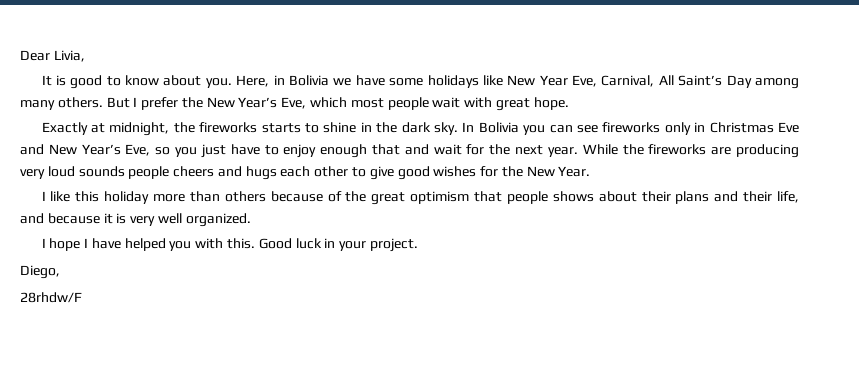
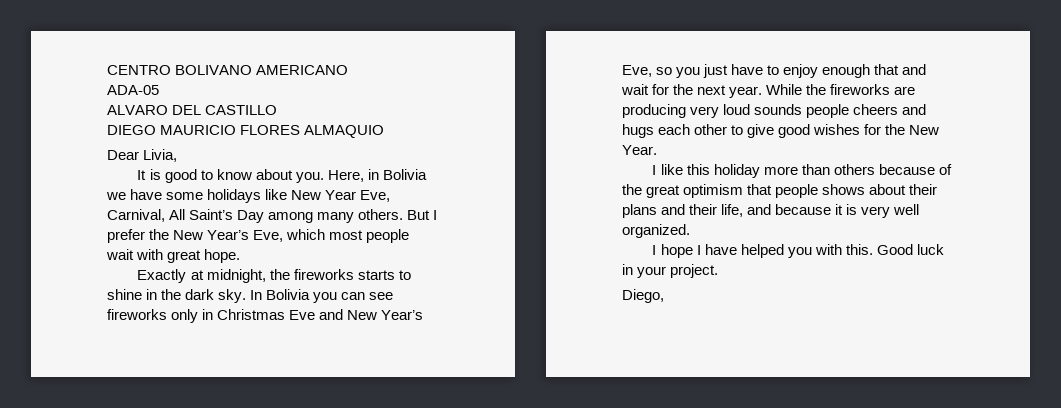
(20, 55) none -> [107,65,349,75] [107,85,159,95] [107,105,278,115] [107,125,385,138] CENTRO BOLIVANO AMERICANO // ADA-05 // ALVARO DEL CASTILLO // DIEGO MAURICIO FLORES ALMAQUIO //
[20,292,82,303] // 28rhdw/F -> (664, 296) none

